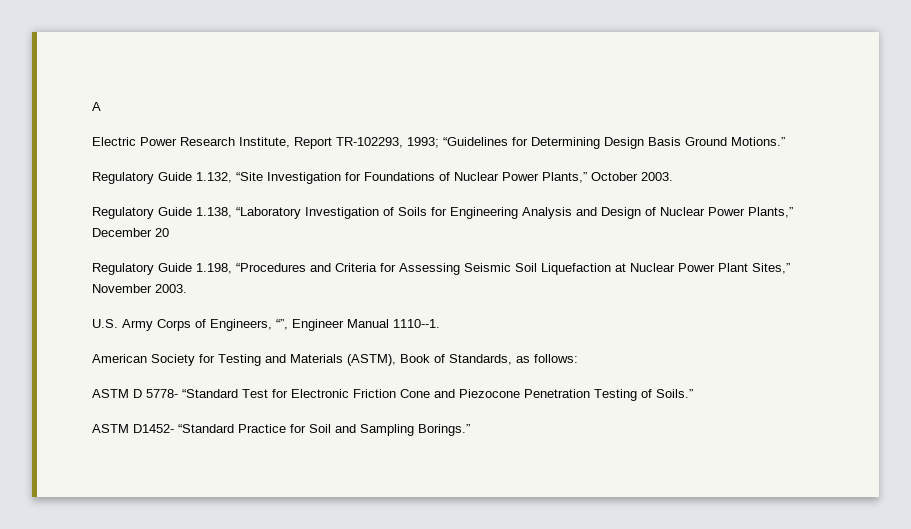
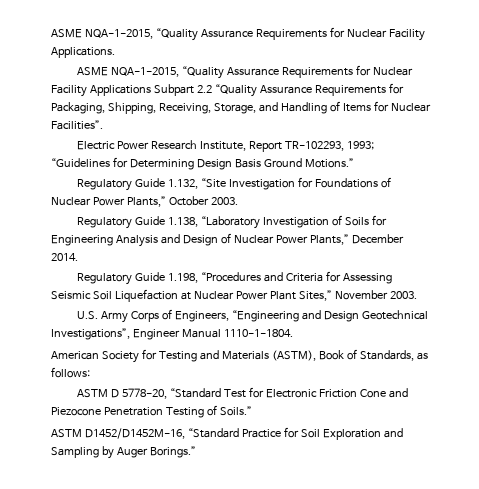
[92,102,101,111] A -> [51,27,425,41] [51,47,115,58] [77,65,414,79] [51,83,404,97] [51,101,431,114] [51,120,103,130] ASME NQA-1-2015, “Quality Assurance Requirements for Nuclear Facility Applications. // ASME NQA-1-2015, “Quality Assurance Requirements for Nuclear Facility Applications Subpart 2.2 “Quality Assurance Requirements for Packaging, Shipping, Receiving, Storage, and Handling of Items for Nuclear Facilities”.
[155,228,169,237] 20 -> [51,253,78,261] 2014.
[276,319,288,330] “”, -> [232,310,429,322] [51,328,130,340] “Engineering and Design Geotechnical Investigations”,
[393,319,440,328] 1110--1. -> [223,329,293,337] 1110-1-1804.
[146,389,178,398] 5778- -> [122,388,168,399] 5778-20,
[133,424,174,433] D1452- -> [84,428,185,439] D1452/D1452M-16,
(331, 428) none -> [322,429,381,440] Exploration
(414, 430) none -> [101,446,148,459] by Auger

